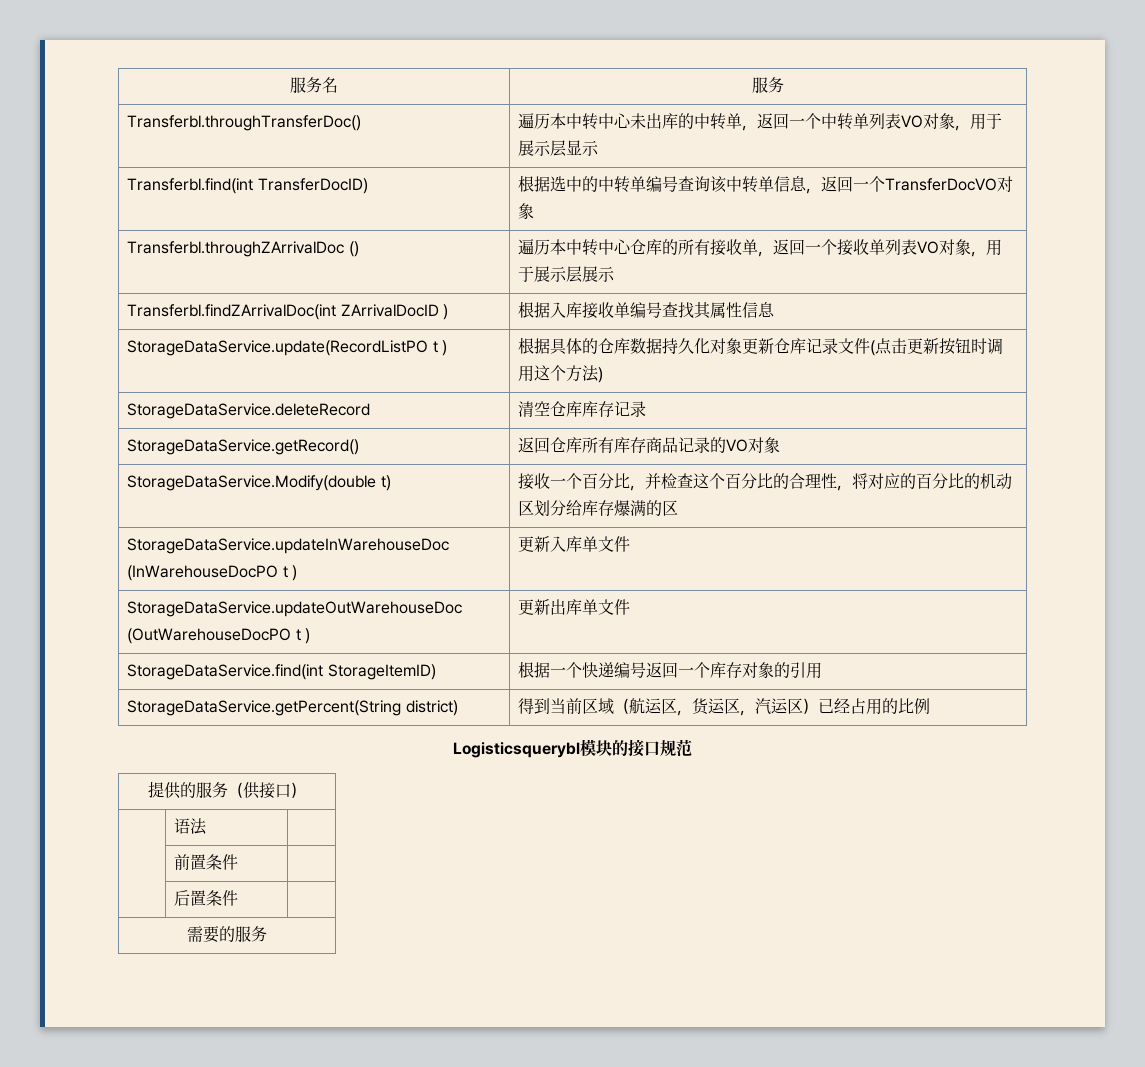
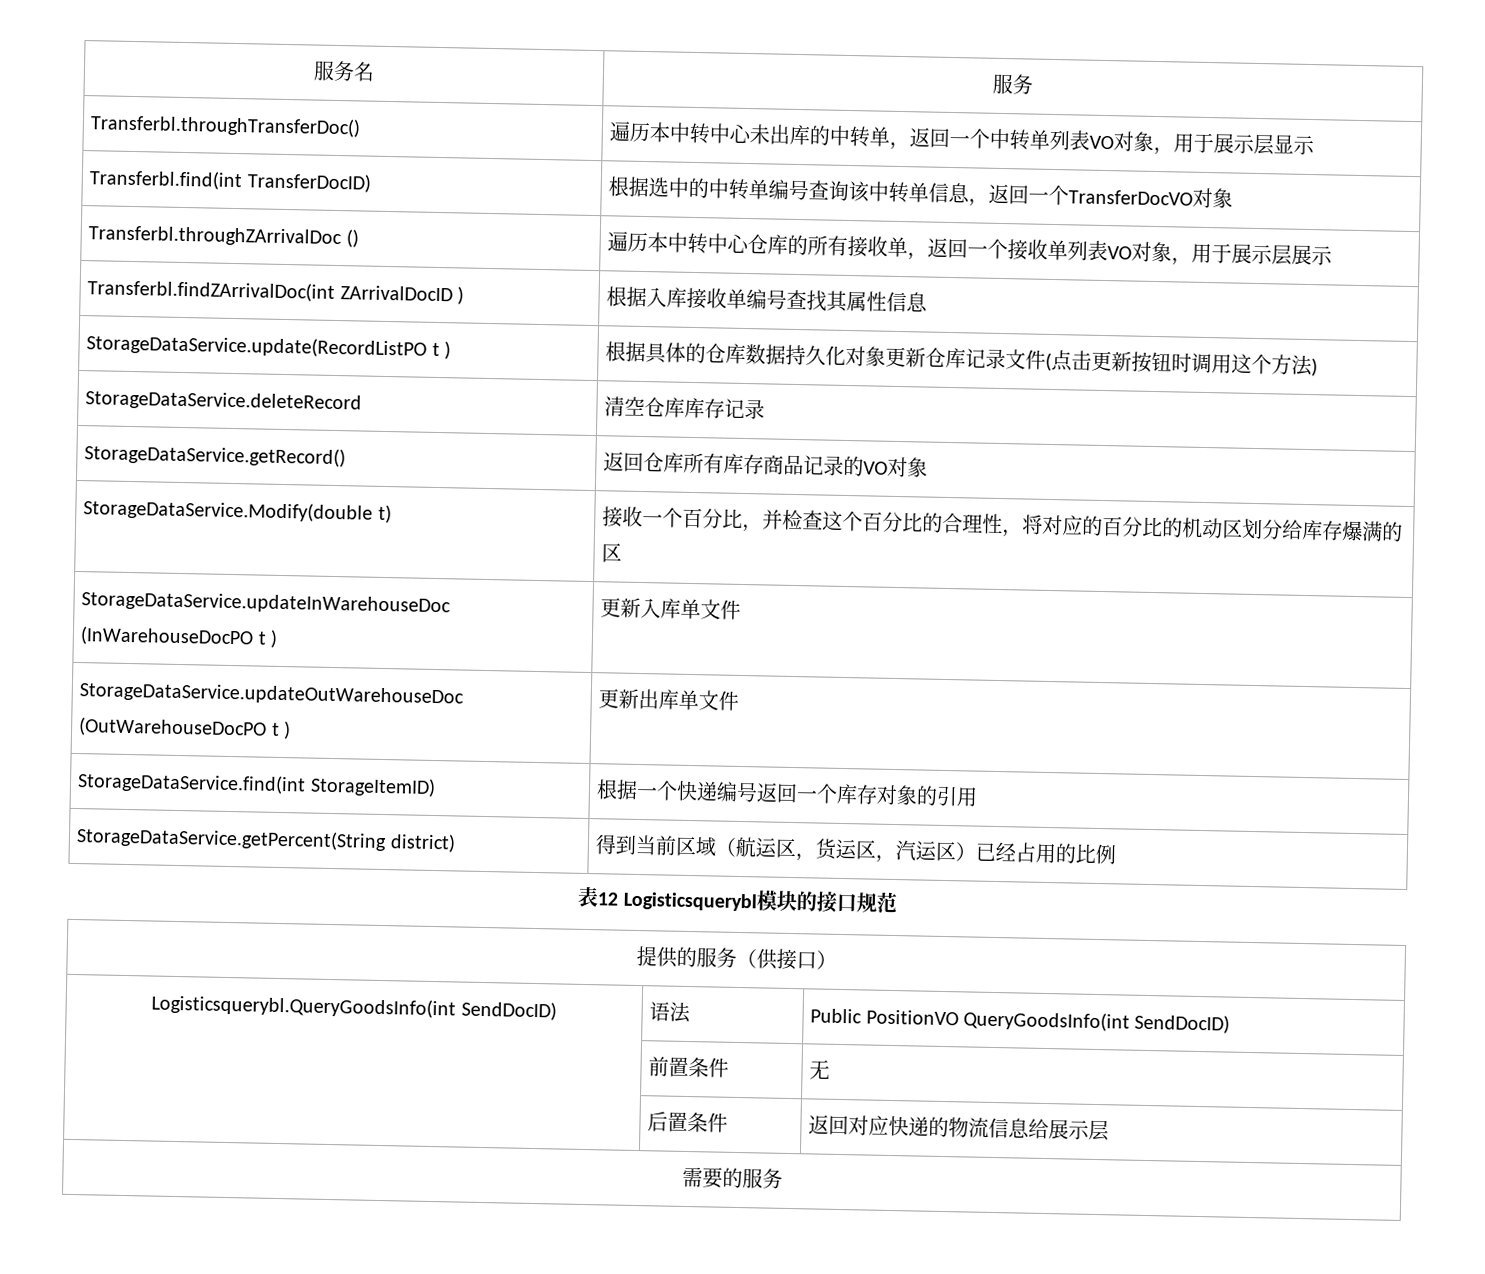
(931, 706) none -> [577,886,619,908] 表12
(306, 790) none -> [151,994,557,1021] Logisticsquerybl.QueryGoodsInfo(int SendDocID)
(208, 826) none -> [810,1008,1231,1034] Public PositionVO QueryGoodsInfo(int SendDocID)
(239, 862) none -> [809,1059,831,1080] 无
(239, 898) none -> [808,1114,1110,1142] 返回对应快递的物流信息给展示层

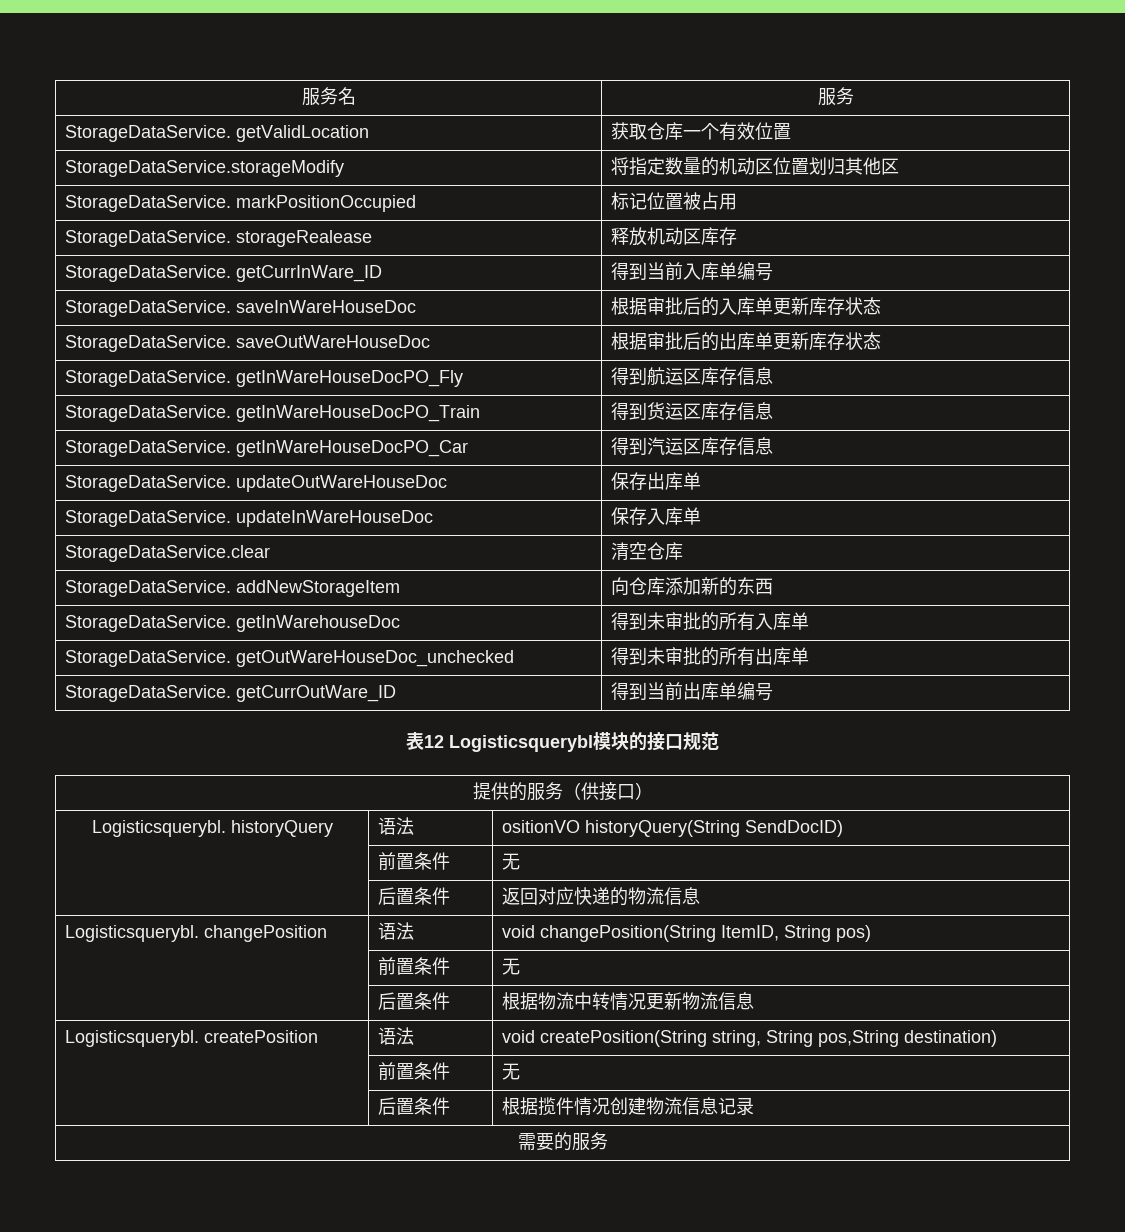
[90,114,362,138] [609,121,1316,156] [89,169,371,193] [608,176,1234,209] [88,225,359,248] [607,231,1334,266] [87,279,464,305] [606,286,929,313] [86,334,451,360] [605,341,1319,377] [85,390,363,413] [604,396,766,420] [84,444,347,468] [603,451,929,478] [83,499,392,524] [602,506,1404,542] [601,543,623,563] [81,591,452,616] [80,626,278,648] [600,597,742,620] [79,682,465,707] [78,717,291,740] [598,688,740,711] [77,772,436,798] [596,779,979,807] [76,827,456,853] [595,834,1118,865] Transferbl.throughTransferDoc() | 遍历本中转中心未出库的中转单，返回一个中转单列表VO对象，用于展示层显示 // Transferbl.find(int TransferDocID) | 根据选中的中转单编号查询该中转单信息，返回一个TransferDocVO对象 // Transferbl.throughZArrivalDoc () | 遍历本中转中心仓库的所有接收单，返回一个接收单列表VO对象，用于展示层展示 // Transferbl.findZArrivalDoc(int ZArrivalDocID ) | 根据入库接收单编号查找其属性信息 // StorageDataService.update(RecordListPO t ) | 根据具体的仓库数据持久化对象更新仓库记录文件(点击更新按钮时调用这个方法) // StorageDataService.deleteRecord | 清空仓库库存记录 // StorageDataService.getRecord() | 返回仓库所有库存商品记录的VO对象 // StorageDataService.Modify(double t) | 接收一个百分比，并检查这个百分比的合理性，将对应的百分比的机动区划分给库存爆满的区 // StorageDataService.updateInWarehouseDoc (InWarehouseDocPO t ) | 更新入库单文件 // StorageDataService.updateOutWarehouseDoc (OutWarehouseDocPO t ) | 更新出库单文件 // StorageDataService.find(int StorageItemID) | 根据一个快递编号返回一个库存对象的引用 // StorageDataService.getPercent(String district) | 得到当前区域（航运区，货运区，汽运区）已经占用的比例 -> [64,125,369,142] [610,122,791,141] [64,160,344,177] [610,157,899,176] [64,195,416,212] [610,192,737,210] [64,230,372,247] [610,227,737,246] [64,265,382,282] [610,262,773,281] [64,300,416,317] [610,297,881,316] [64,335,430,352] [610,332,881,351] [64,370,463,387] [610,367,773,385] [64,405,480,422] [610,402,773,420] [64,440,468,457] [610,437,773,455] [64,475,447,492] [610,472,701,490] [64,510,433,527] [610,507,701,525] [64,545,270,562] [610,542,683,561] [64,580,400,597] [610,577,773,596] [64,615,400,632] [610,612,809,631] [64,650,514,667] [610,647,809,666] [64,685,396,702] [610,682,773,701] StorageDataService. getValidLocation | 获取仓库一个有效位置 // StorageDataService.storageModify | 将指定数量的机动区位置划归其他区 // StorageDataService. markPositionOccupied | 标记位置被占用 // StorageDataService. storageRealease | 释放机动区库存 // StorageDataService. getCurrInWare_ID | 得到当前入库单编号 // StorageDataService. saveInWareHouseDoc | 根据审批后的入库单更新库存状态 // StorageDataService. saveOutWareHouseDoc | 根据审批后的出库单更新库存状态 // StorageDataService. getInWareHouseDocPO_Fly | 得到航运区库存信息 // StorageDataService. getInWareHouseDocPO_Train | 得到货运区库存信息 // StorageDataService. getInWareHouseDocPO_Car | 得到汽运区库存信息 // StorageDataService. updateOutWareHouseDoc | 保存出库单 // StorageDataService. updateInWareHouseDoc | 保存入库单 // StorageDataService.clear | 清空仓库 // StorageDataService. addNewStorageItem | 向仓库添加新的东西 // StorageDataService. getInWarehouseDoc | 得到未审批的所有入库单 // StorageDataService. getOutWareHouseDoc_unchecked | 得到未审批的所有出库单 // StorageDataService. getCurrOutWare_ID | 得到当前出库单编号
[151,994,557,1021] [649,1001,692,1024] [810,1008,1130,1032] Logisticsquerybl.QueryGoodsInfo(int SendDocID) | 语法 | Public PositionVO QueryGoodsInfo(int -> [91,820,333,837] [377,817,414,835] [501,820,740,837] Logisticsquerybl. historyQuery | 语法 | ositionVO historyQuery(String
[1028,1118,1110,1142] 给展示层 -> [64,925,327,942] [377,922,414,940] [501,925,871,942] [377,957,450,975] [501,958,520,975] [377,992,450,1010] [501,992,754,1011] [64,1030,318,1047] [377,1027,414,1045] [501,1030,997,1047] [377,1062,450,1080] [501,1063,520,1080] [377,1097,450,1115] [501,1097,754,1116] // Logisticsquerybl. changePosition | 语法 | void changePosition(String ItemID, String pos) // | 前置条件 | 无 // | 后置条件 | 根据物流中转情况更新物流信息 // Logisticsquerybl. createPosition | 语法 | void createPosition(String string, String pos,String destination) // | 前置条件 | 无 // | 后置条件 | 根据揽件情况创建物流信息记录

